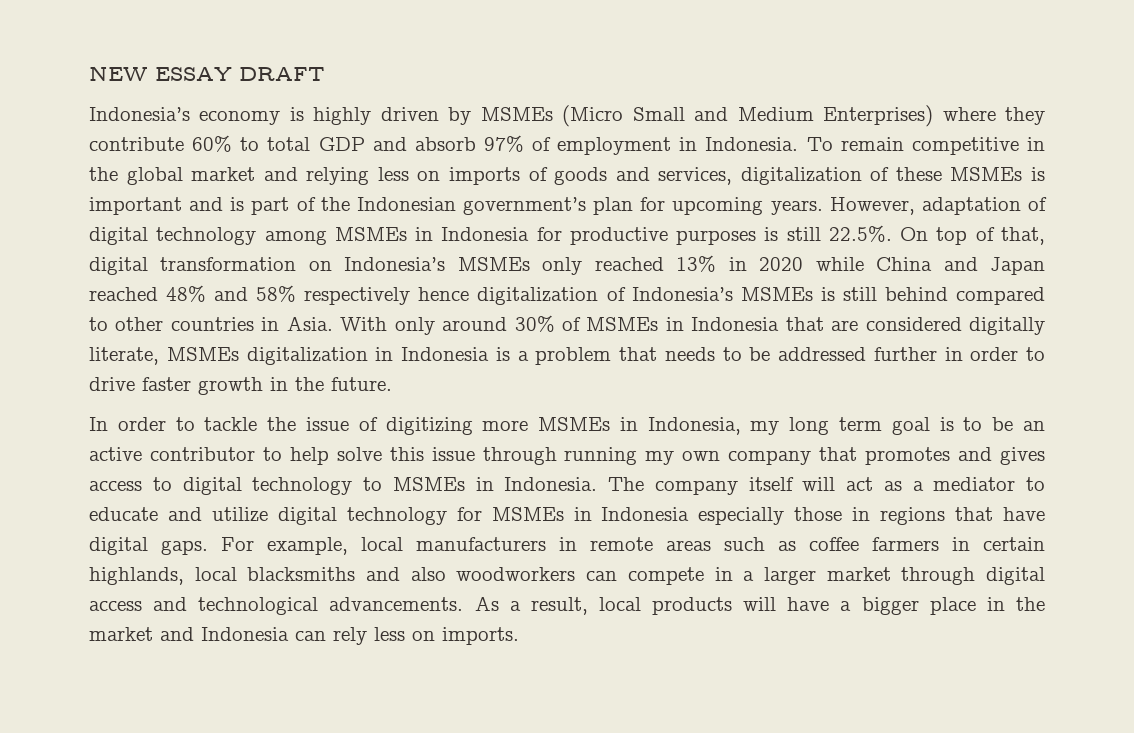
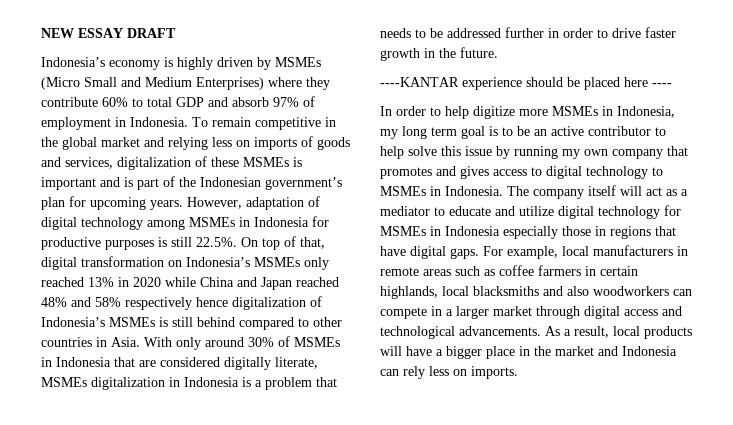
[89,417,473,435] In order to tackle the issue of digitizing -> [380,77,672,90] [380,106,515,119] ----KANTAR experience should be placed here ---- // In order to help digitize
[482,447,557,465] through -> [496,146,510,159] by

